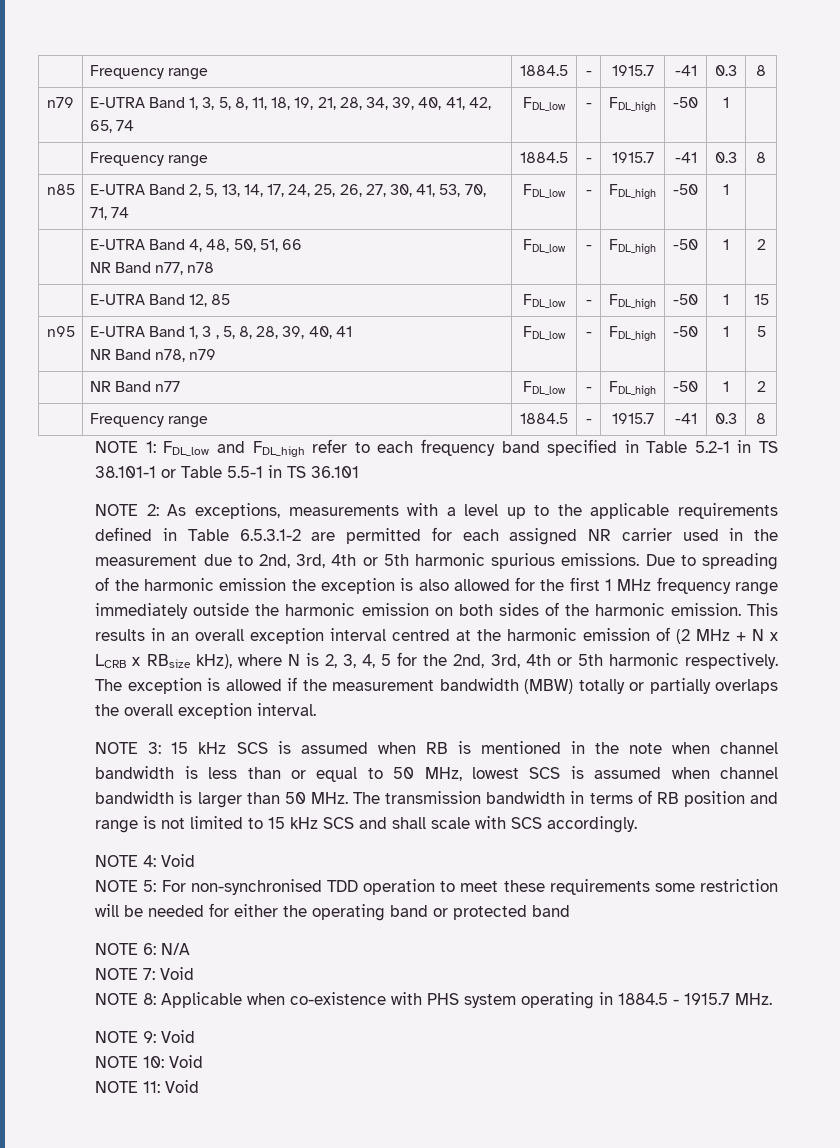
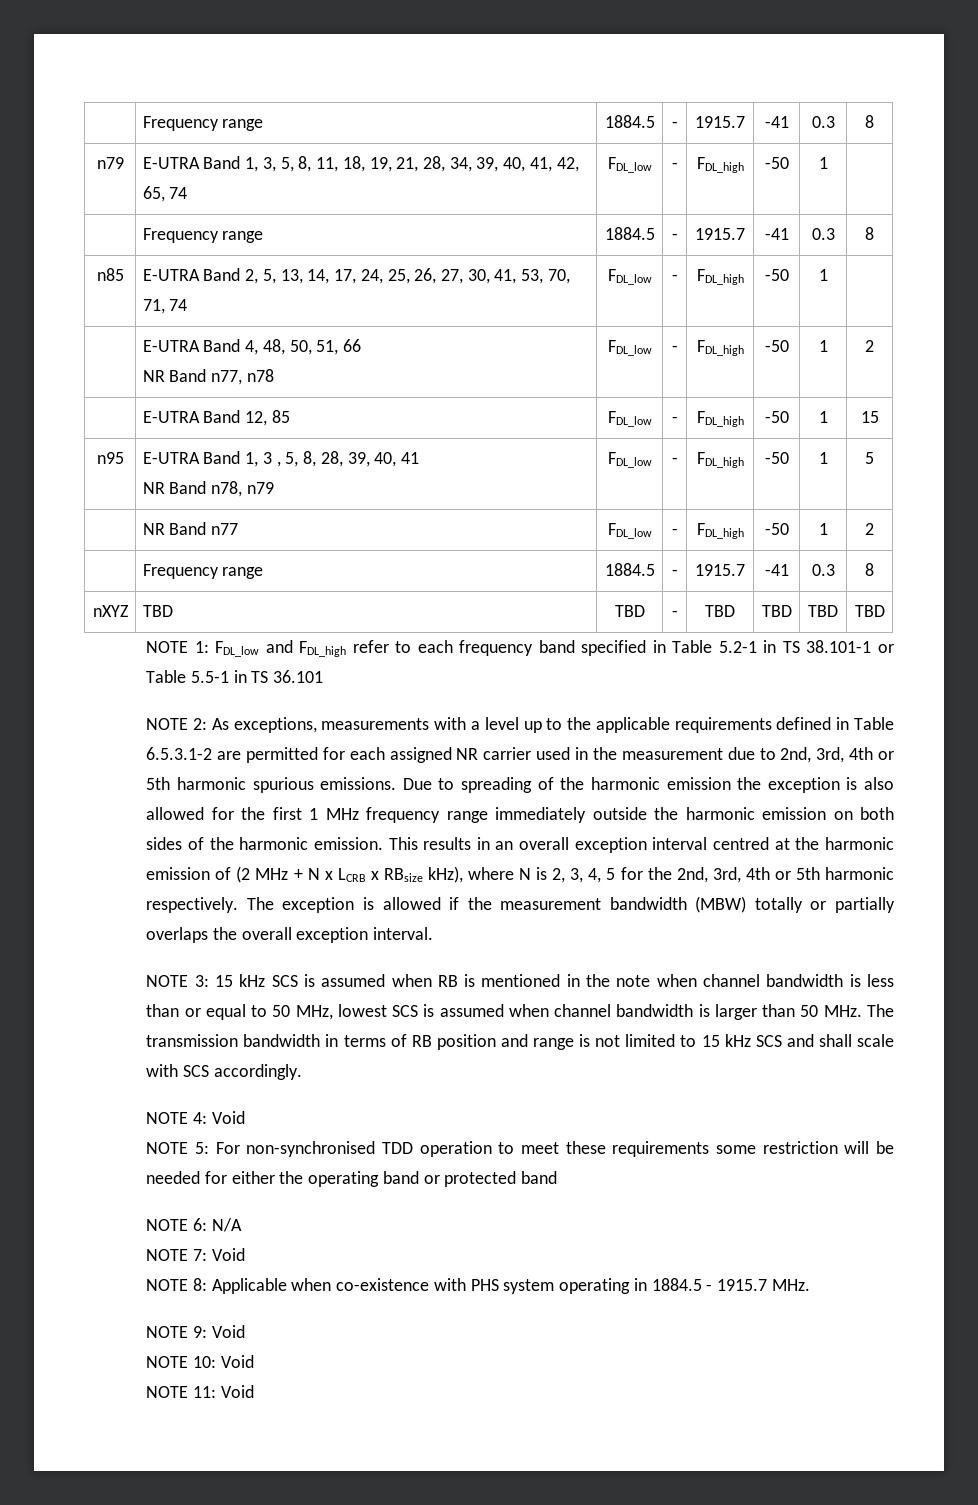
(766, 418) none -> [92,605,128,617] [142,605,173,617] [614,605,645,617] [671,610,678,617] [705,605,735,617] [761,605,792,617] [808,605,838,617] [854,605,885,617] // nXYZ | TBD | TBD | - | TBD | TBD | TBD | TBD

